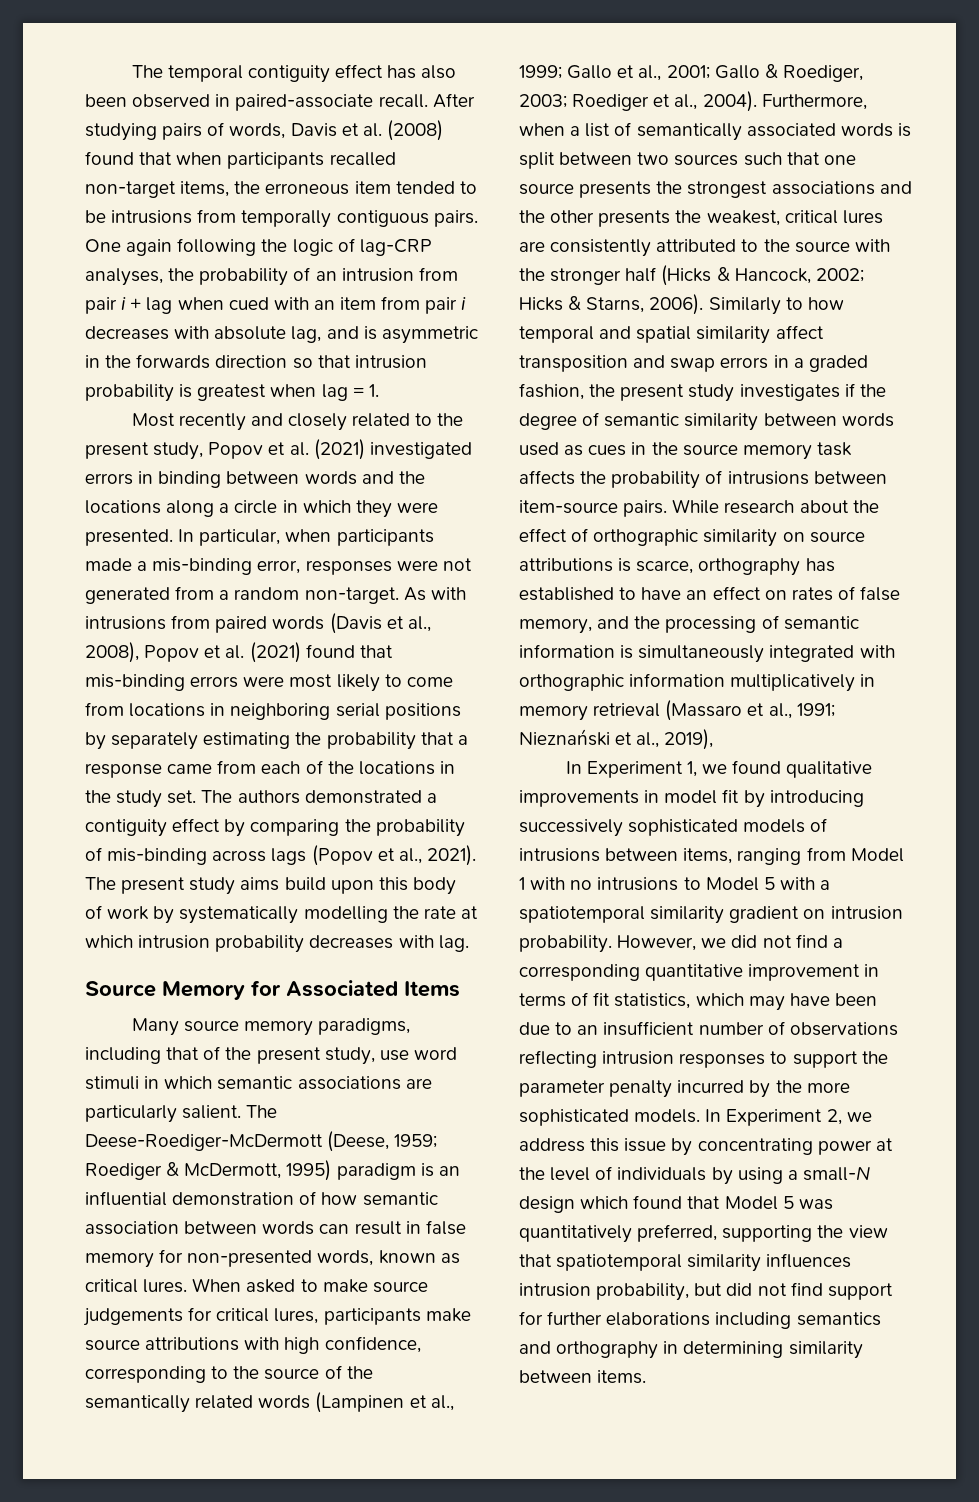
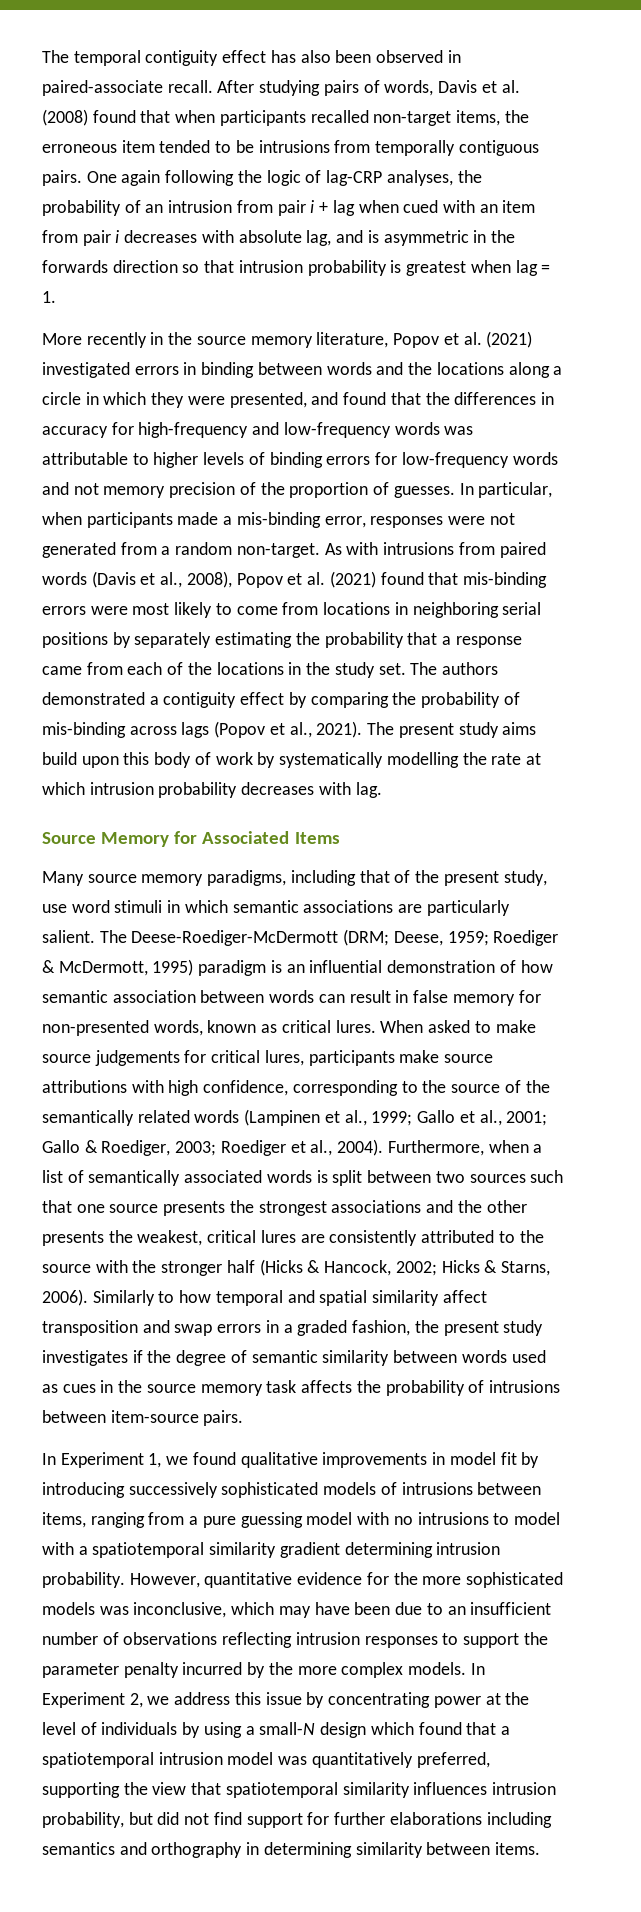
[131,413,464,431] [85,442,204,460] Most recently and closely related to the present study, -> [42,332,389,348] More recently in the source memory literature,
[85,529,173,546] presented. -> [229,392,554,408] [42,422,474,438] [42,452,558,468] [42,482,455,498] presented, and found that the differences in accuracy for high-frequency and low-frequency words was attributable to higher levels of binding errors for low-frequency words and not memory precision of the proportion of guesses.
[327,1131,390,1152] (Deese, -> [343,929,443,946] (DRM; Deese,
[672,499,879,514] [519,528,865,547] [519,558,835,576] [519,586,901,601] [519,615,859,634] [519,644,895,663] [519,673,876,692] [519,700,835,721] [519,729,714,750] While research about the effect of orthographic similarity on source attributions is scarce, orthography has established to have an effect on rates of false memory, and the processing of semantic information is simultaneously integrated with orthographic information multiplicatively in memory retrieval (Massaro et al., 1991; Nieznański et al., 2019), -> (244, 1418) none
[850,848,904,862] [519,877,525,890] Model 1 -> [189,1512,353,1528] a pure guessing model
[705,877,775,891] Model 5 -> [513,1512,560,1525] model
[803,909,826,919] on -> [344,1542,433,1558] determining
[701,934,843,948] [519,964,880,981] [519,992,691,1009] we did not find a corresponding quantitative improvement in terms of fit statistics, -> [204,1572,564,1588] [42,1602,227,1618] quantitative evidence for the more sophisticated models was inconclusive,
[519,1109,629,1126] sophisticated -> [341,1662,404,1678] complex
[724,1196,794,1210] Model 5 -> [500,1726,510,1735] [42,1752,274,1768] a spatiotemporal intrusion model

